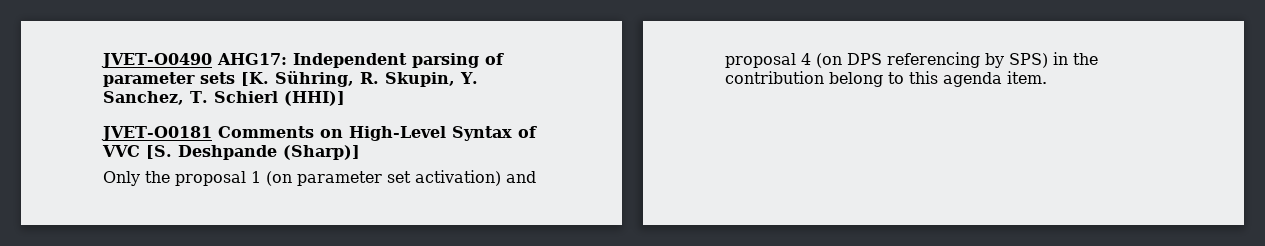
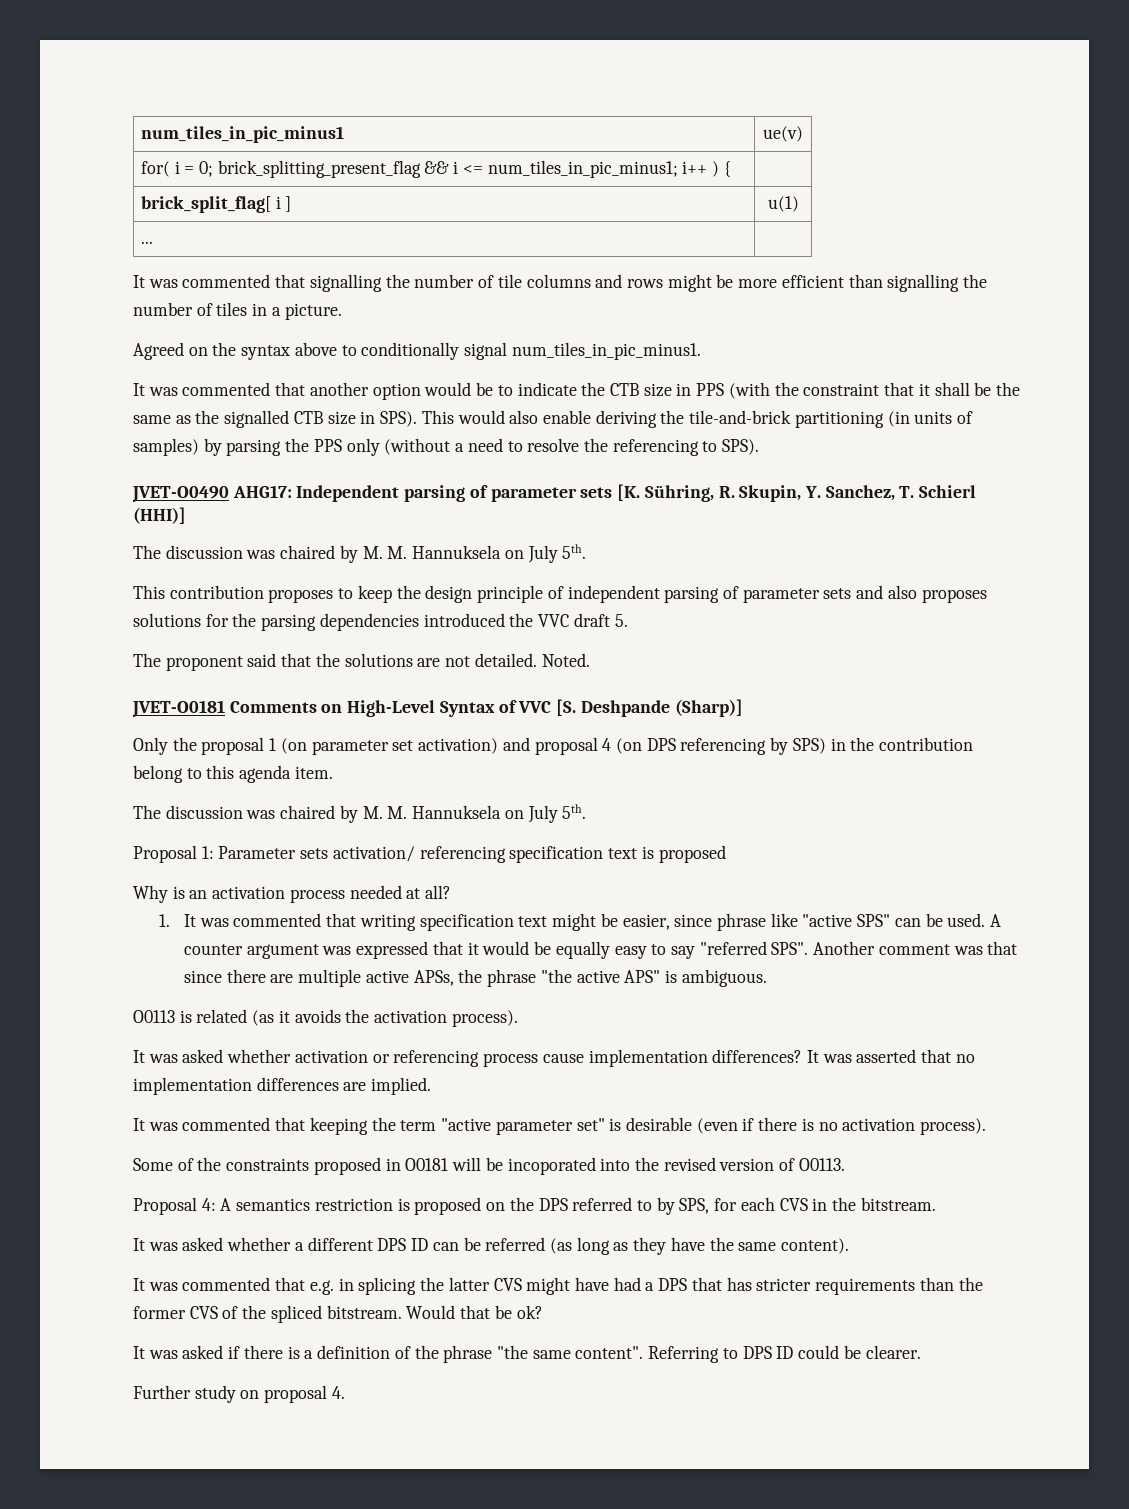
(101, 60) none -> [140,126,344,143] [763,126,803,142] [140,160,731,178] [140,196,292,213] [767,196,799,212] [140,241,153,244] [133,274,988,292] [133,302,342,320] [133,342,701,360] [133,382,1020,400] [133,410,974,428] [133,438,760,456] num_tiles_in_pic_minus1 | ue(v) // for( i = 0; brick_splitting_present_flag && i <= num_tiles_in_pic_minus1; i++ ) { | // brick_split_flag[ i ] | u(1) // ... | // It was commented that signalling the number of tile columns and rows might be more efficient than signalling the number of tiles in a picture. // Agreed on the syntax above to conditionally signal num_tiles_in_pic_minus1. // It was commented that another option would be to indicate the CTB size in PPS (with the constraint that it shall be the same as the signalled CTB size in SPS). This would also enable deriving the tile-and-brick partitioning (in units of samples) by parsing the PPS only (without a need to resolve the referencing to SPS). //
(345, 98) none -> [133,544,587,563] [133,585,987,603] [133,613,628,631] [133,653,590,671] // The discussion was chaired by M. M. Hannuksela on July 5th. // This contribution proposes to keep the design principle of independent parsing of parameter sets and also proposes solutions for the parsing dependencies introduced the VVC draft 5. // The proponent said that the solutions are not detailed. Noted.
(1047, 77) none -> [133,804,587,823] [133,845,726,863] [133,885,452,903] [158,913,1002,931] [184,941,1018,959] [184,969,767,987] [133,1009,518,1027] [133,1049,975,1067] [133,1077,432,1095] [133,1117,987,1135] [133,1157,845,1175] [133,1197,936,1215] [133,1237,850,1255] [133,1277,983,1295] [133,1305,543,1323] [133,1345,921,1363] [133,1385,345,1403] // The discussion was chaired by M. M. Hannuksela on July 5th. // Proposal 1: Parameter sets activation/ referencing specification text is proposed // Why is an activation process needed at all? // 1. It was commented that writing specification text might be easier, since phrase like "active SPS" can be used. A counter argument was expressed that it would be equally easy to say "referred SPS". Another comment was that since there are multiple active APSs, the phrase "the active APS" is ambiguous. // O0113 is related (as it avoids the activation process). // It was asked whether activation or referencing process cause implementation differences? It was asserted that no implementation differences are implied. // It was commented that keeping the term "active parameter set" is desirable (even if there is no activation process). // Some of the constraints proposed in O0181 will be incoporated into the revised version of O0113. // Proposal 4: A semantics restriction is proposed on the DPS referred to by SPS, for each CVS in the bitstream. // It was asked whether a different DPS ID can be referred (as long as they have the same content). // It was commented that e.g. in splicing the latter CVS might have had a DPS that has stricter requirements than the former CVS of the spliced bitstream. Would that be ok? // It was asked if there is a definition of the phrase "the same content". Referring to DPS ID could be clearer. // Further study on proposal 4.

